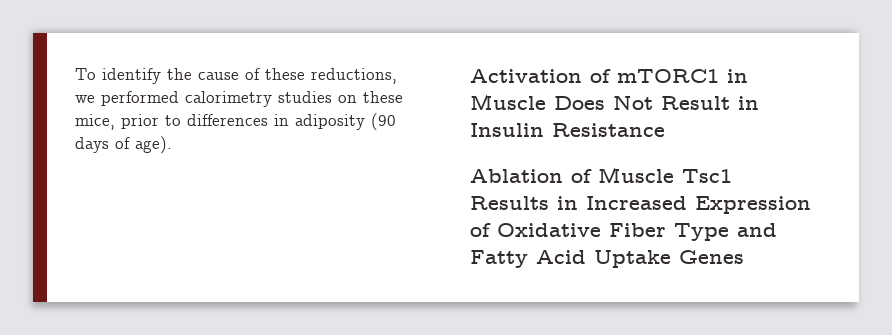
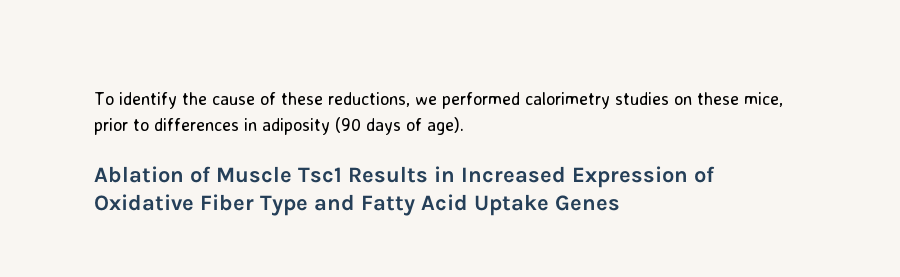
[470,69,748,83] [470,94,759,110] [470,123,665,137] // Activation of mTORC1 in Muscle Does Not Result in Insulin Resistance -> (464, 126) none

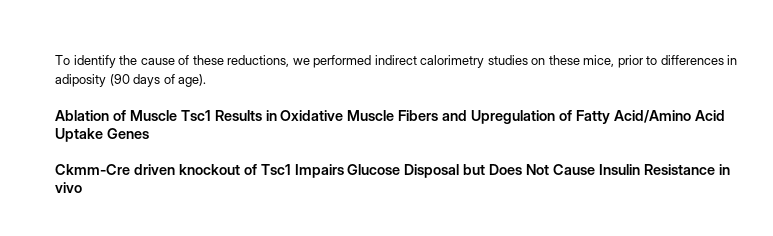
(520, 100) none -> [374,55,417,65] indirect
[461,166,715,188] [94,194,620,216] Increased Expression of Oxidative Fiber Type and Fatty Acid Uptake Genes -> [280,110,725,124] [55,128,149,142] [55,164,730,178] [55,182,82,193] Oxidative Muscle Fibers and Upregulation of Fatty Acid/Amino Acid Uptake Genes // Ckmm-Cre driven knockout of Tsc1 Impairs Glucose Disposal but Does Not Cause Insulin Resistance in vivo

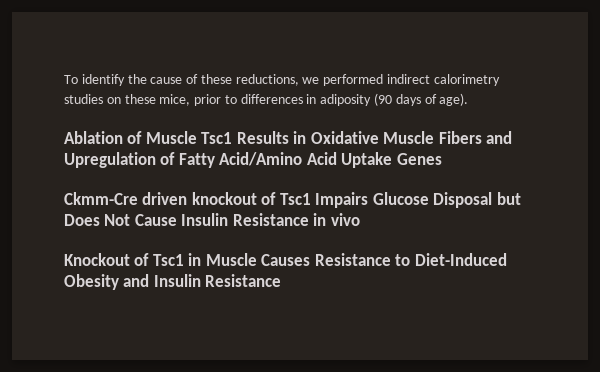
(82, 187) none -> [64,253,507,266] [64,274,282,290] // Knockout of Tsc1 in Muscle Causes Resistance to Diet-Induced Obesity and Insulin Resistance

